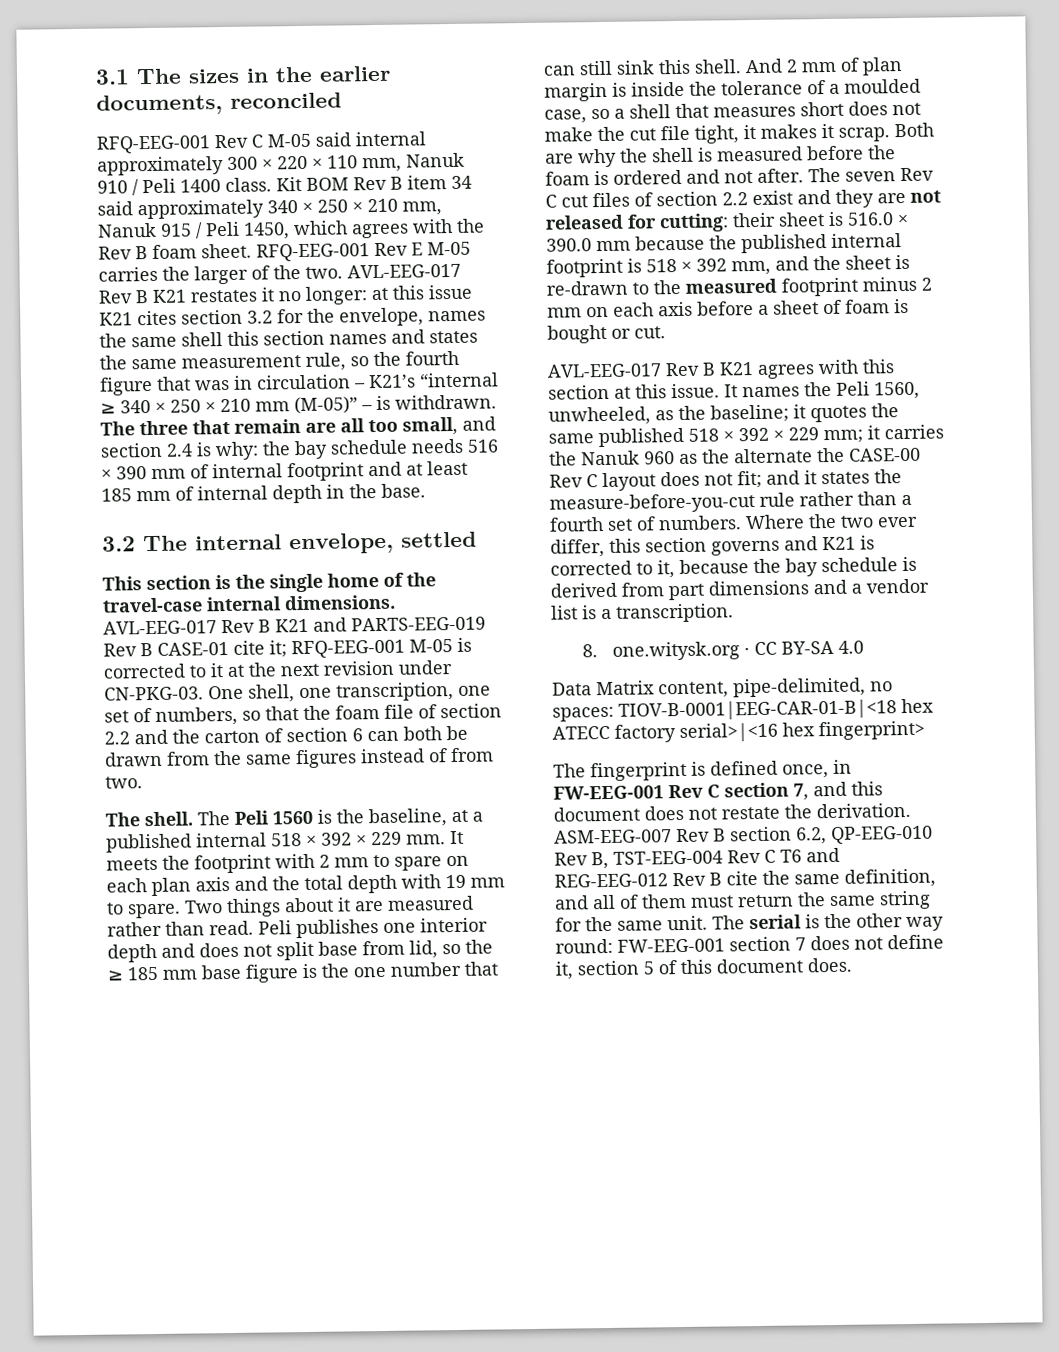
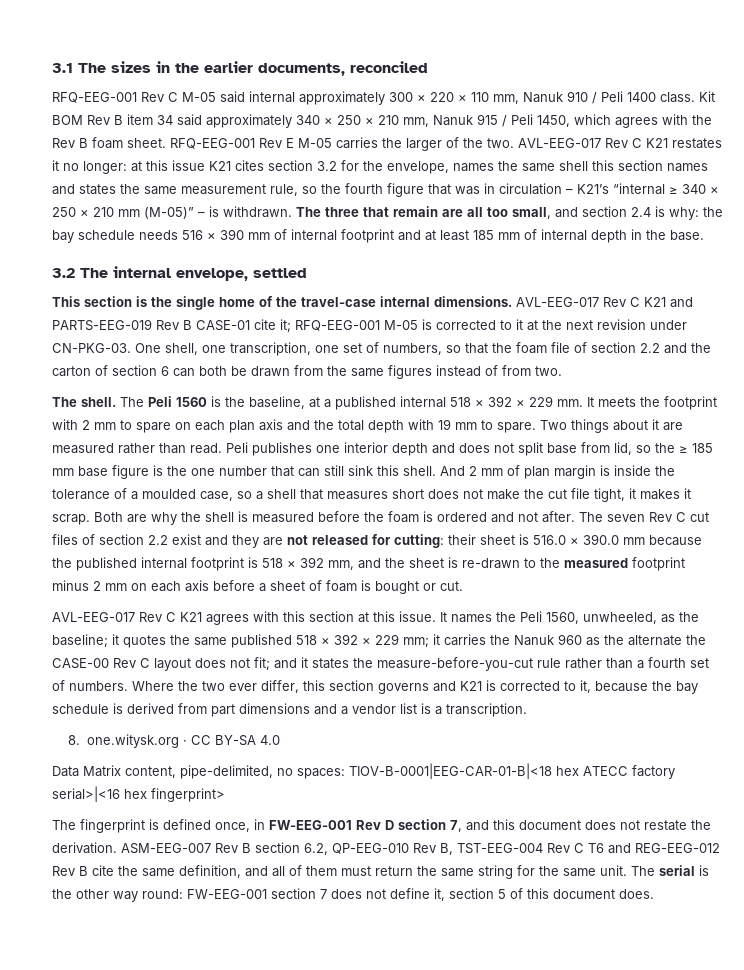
[135,290,149,304] B -> [632,138,642,148] C
[258,619,271,633] B -> [630,297,640,307] C
[702,362,716,376] B -> [166,612,176,622] C
[707,784,720,798] C -> [385,820,394,830] D

